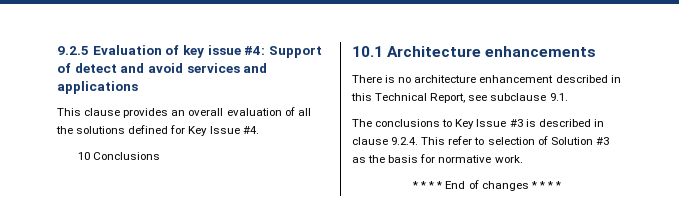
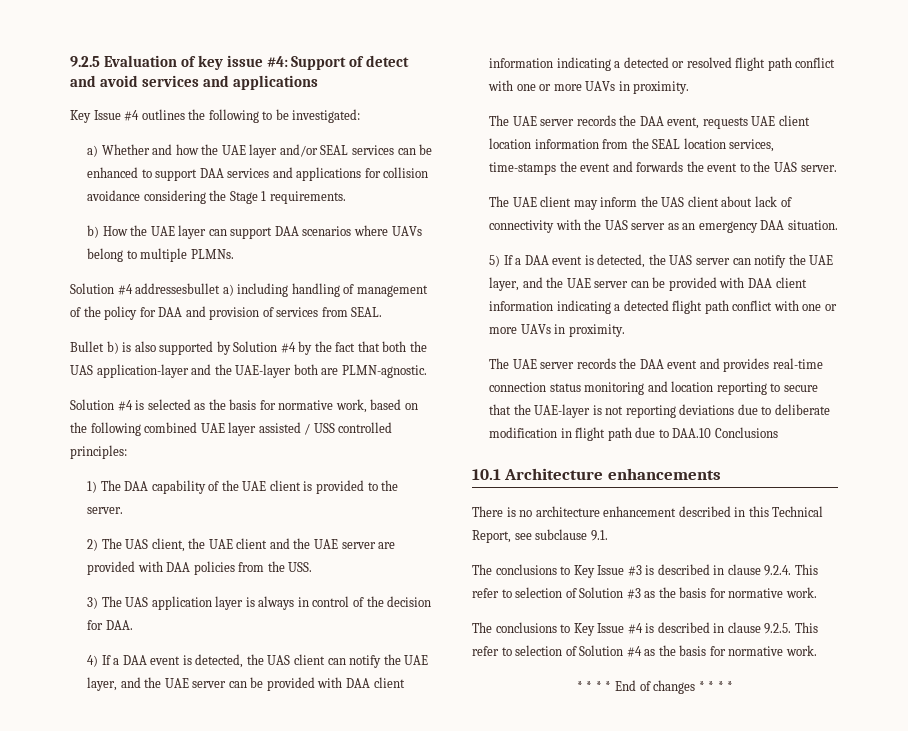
[57,107,311,118] [56,125,259,136] [77,152,90,160] This clause provides an overall evaluation of all the solutions defined for Key Issue #4. // 10 -> [70,109,361,123] [87,144,433,158] [87,167,429,181] [87,190,346,204] [87,225,422,239] [87,248,234,262] [70,283,428,297] [70,306,383,320] [70,341,427,355] [70,364,427,378] [70,399,418,413] [70,422,393,436] [70,445,127,459] [87,480,399,494] [87,507,124,514] [87,538,396,552] [87,561,313,575] [87,596,432,610] [87,620,133,630] [87,654,429,668] [87,677,405,691] [489,57,836,71] [488,80,690,94] [489,115,810,129] [489,138,775,152] [489,161,837,175] [489,196,792,210] [489,219,838,233] [489,254,834,268] [489,277,807,291] [489,300,837,314] [489,324,625,337] [489,358,823,372] [489,381,818,395] [489,404,830,418] [489,427,712,441] Key Issue #4 outlines the following to be investigated: // a) Whether and how the UAE layer and/or SEAL services can be enhanced to support DAA services and applications for collision avoidance considering the Stage 1 requirements. // b) How the UAE layer can support DAA scenarios where UAVs belong to multiple PLMNs. // Solution #4 addressesbullet a) including handling of management of the policy for DAA and provision of services from SEAL. // Bullet b) is also supported by Solution #4 by the fact that both the UAS application-layer and the UAE-layer both are PLMN-agnostic. // Solution #4 is selected as the basis for normative work, based on the following combined UAE layer assisted / USS controlled principles: // 1) The DAA capability of the UAE client is provided to the server. // 2) The UAS client, the UAE client and the UAE server are provided with DAA policies from the USS. // 3) The UAS application layer is always in control of the decision for DAA. // 4) If a DAA event is detected, the UAS client can notify the UAE layer, and the UAE server can be provided with DAA client information indicating a detected or resolved flight path conflict with one or more UAVs in proximity. // The UAE server records the DAA event, requests UAE client location information from the SEAL location services, time-stamps the event and forwards the event to the UAS server. // The UAE client may inform the UAS client about lack of connectivity with the UAS server as an emergency DAA situation. // 5) If a DAA event is detected, the UAS server can notify the UAE layer, and the UAE server can be provided with DAA client information indicating a detected flight path conflict with one or more UAVs in proximity. // The UAE server records the DAA event and provides real-time connection status monitoring and location reporting to secure that the UAE-layer is not reporting deviations due to deliberate modification in flight path due to DAA.10
(523, 159) none -> [472,622,818,636] [472,645,817,657] // The conclusions to Key Issue #4 is described in clause 9.2.5. This refer to selection of Solution #4 as the basis for normative work.

